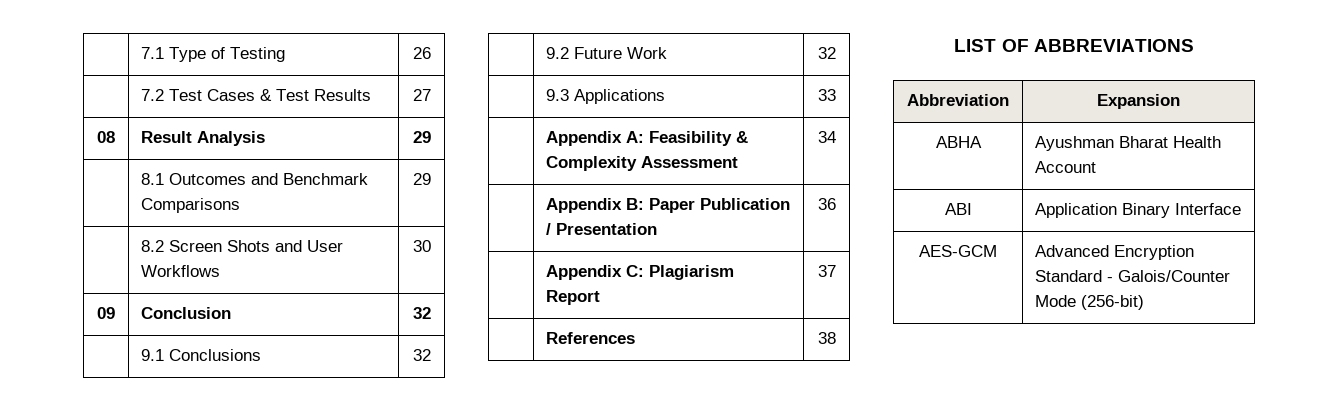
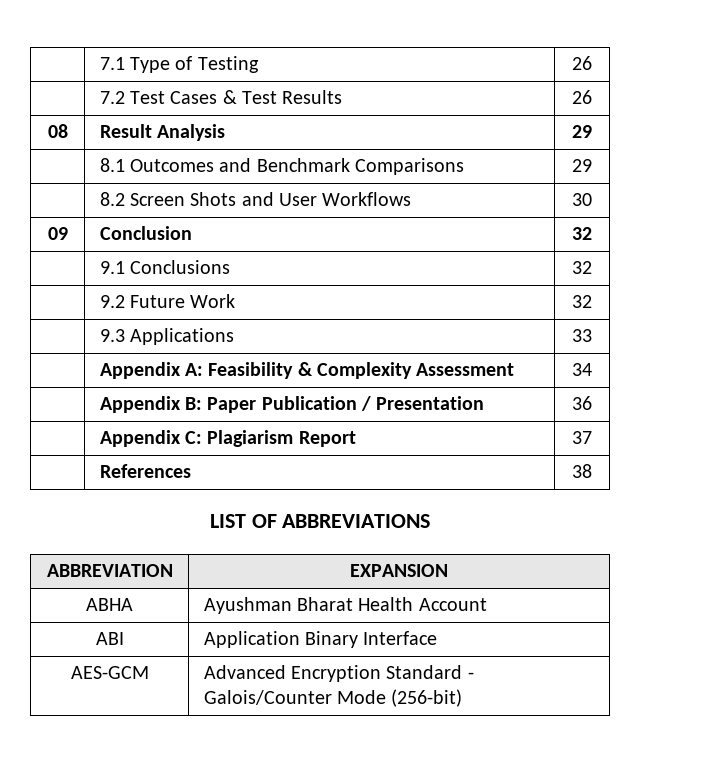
[412,89,431,101] 27 -> [572,90,592,104] 26
[907,94,1009,106] [1097,94,1180,109] Abbreviation | Expansion -> [46,564,173,577] [350,564,448,577] ABBREVIATION | EXPANSION

